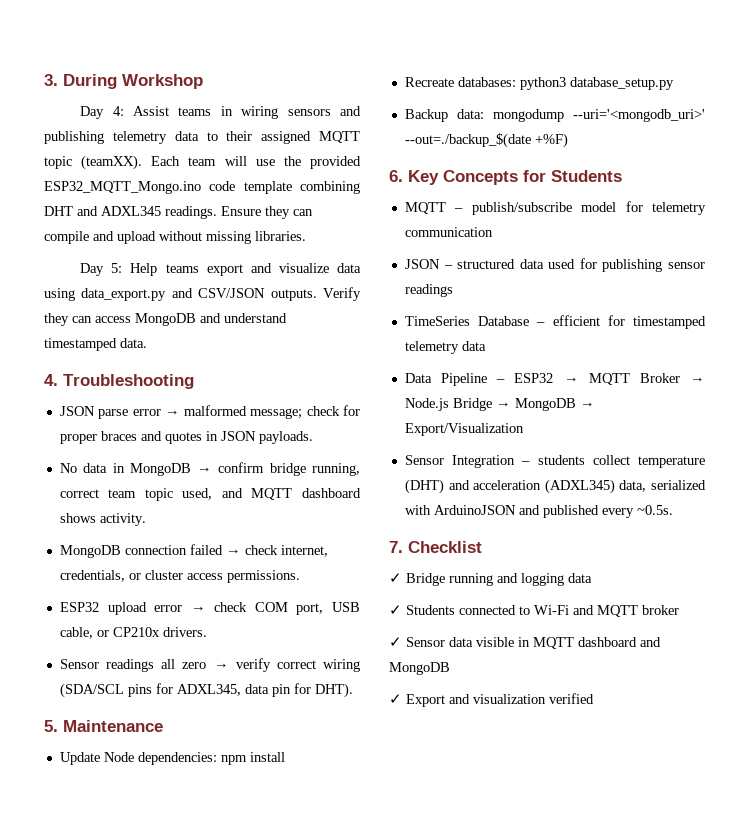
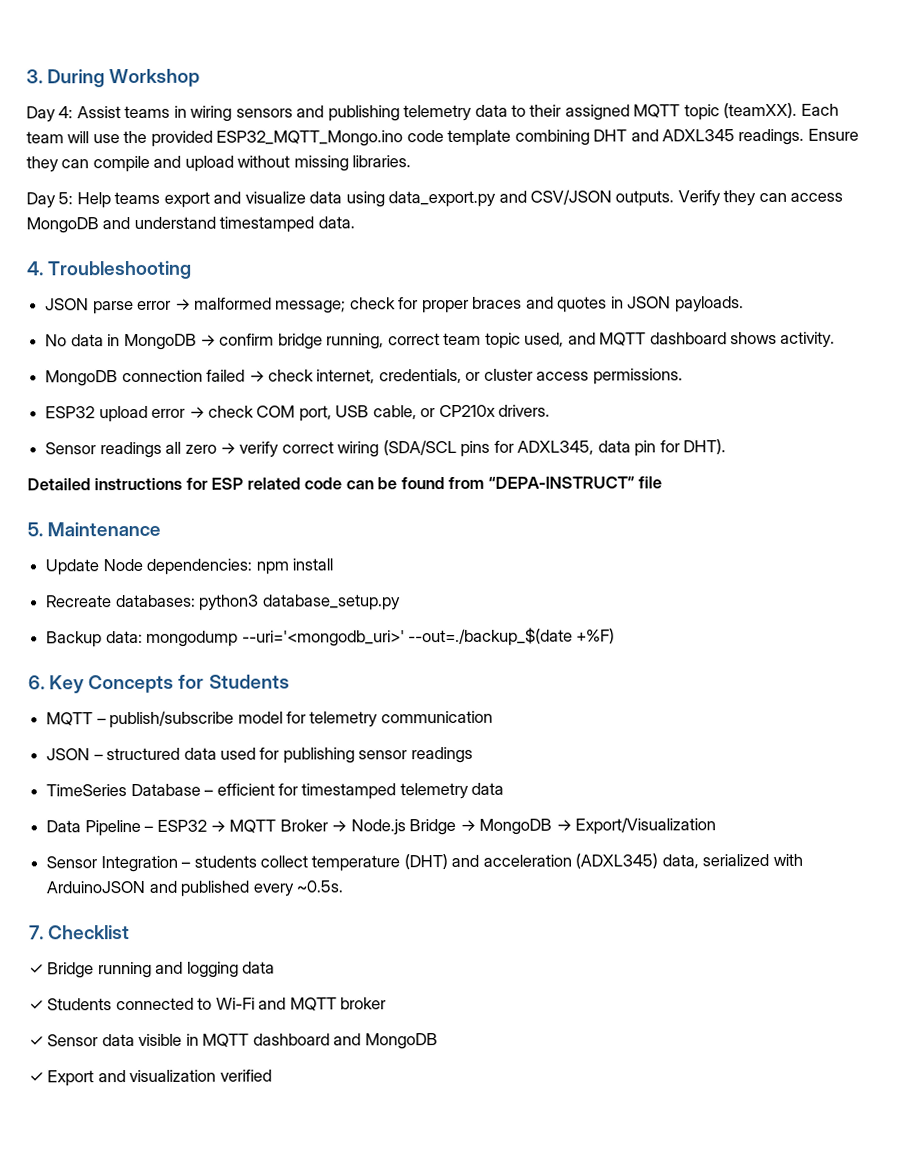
(353, 690) none -> [27,476,663,491] // Detailed instructions for ESP related code can be found from “DEPA-INSTRUCT” file

